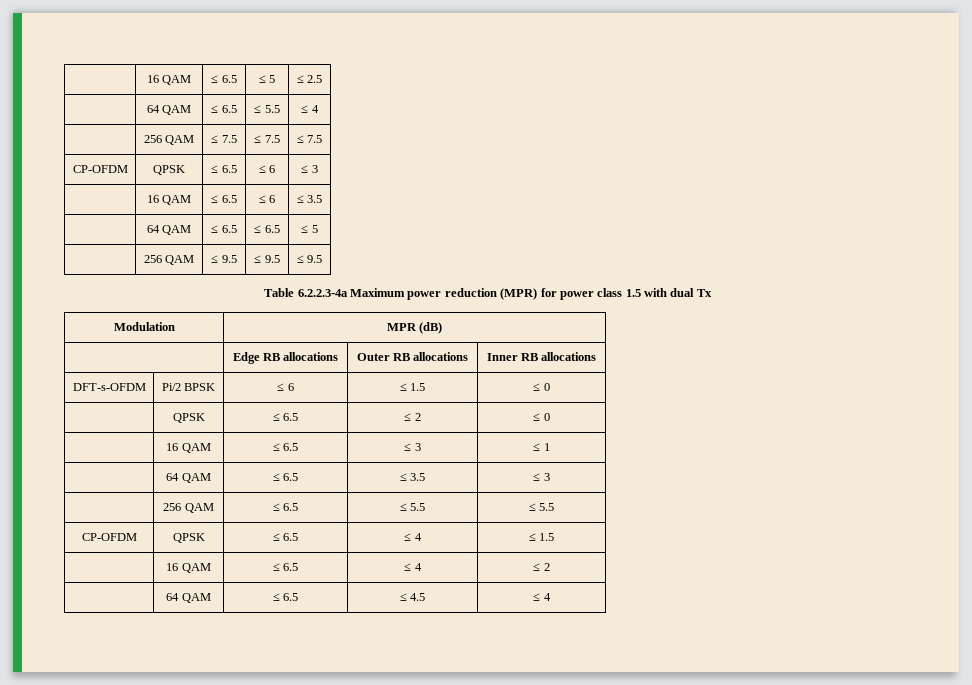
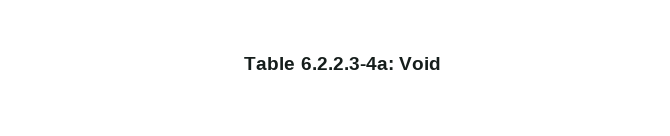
[146,75,192,85] [211,75,237,83] [258,75,276,83] [296,75,323,83] [146,105,192,115] [211,105,237,113] [254,105,280,113] [301,105,319,113] [143,135,195,145] [211,135,237,143] [254,135,280,143] [296,135,323,143] [72,165,128,173] [153,165,185,175] [211,165,237,173] [258,165,276,173] [301,165,318,173] [146,195,192,205] [211,195,237,203] [258,195,276,203] [296,195,323,203] [146,225,192,235] [211,225,237,233] [254,225,280,233] [301,225,318,233] [143,255,195,265] [211,255,237,263] [254,255,280,263] [296,255,323,263] [264,288,712,300] [113,322,175,331] [386,322,443,334] [232,352,339,364] [356,352,469,361] [486,352,597,361] [72,383,146,391] [161,383,216,391] [277,383,294,391] [399,383,426,391] [533,383,550,391] [172,413,205,423] [272,413,299,421] [404,413,421,421] [533,413,550,421] [166,443,211,453] [272,443,299,451] [404,443,421,451] [533,443,550,451] [166,473,211,483] [272,473,299,481] [399,473,426,481] [533,473,550,481] [163,503,214,513] [272,503,299,511] [399,503,426,511] [528,503,555,511] [81,533,137,541] [172,533,205,543] [272,533,299,541] [404,533,422,541] [528,533,555,541] [166,563,211,573] [272,563,299,571] [404,563,422,571] [533,563,550,571] [166,593,211,603] [272,593,299,601] [399,593,426,601] [533,593,551,601] | 16 QAM | ≤ 6.5 | ≤ 5 | ≤ 2.5 // | 64 QAM | ≤ 6.5 | ≤ 5.5 | ≤ 4 // | 256 QAM | ≤ 7.5 | ≤ 7.5 | ≤ 7.5 // CP-OFDM | QPSK | ≤ 6.5 | ≤ 6 | ≤ 3 // | 16 QAM | ≤ 6.5 | ≤ 6 | ≤ 3.5 // | 64 QAM | ≤ 6.5 | ≤ 6.5 | ≤ 5 // | 256 QAM | ≤ 9.5 | ≤ 9.5 | ≤ 9.5 // Table 6.2.2.3-4a Maximum power reduction (MPR) for power class 1.5 with dual Tx // Modulation | MPR (dB) // | Edge RB allocations | Outer RB allocations | Inner RB allocations // DFT-s-OFDM | Pi/2 BPSK | ≤ 6 | ≤ 1.5 | ≤ 0 // | QPSK | ≤ 6.5 | ≤ 2 | ≤ 0 // | 16 QAM | ≤ 6.5 | ≤ 3 | ≤ 1 // | 64 QAM | ≤ 6.5 | ≤ 3.5 | ≤ 3 // | 256 QAM | ≤ 6.5 | ≤ 5.5 | ≤ 5.5 // CP-OFDM | QPSK | ≤ 6.5 | ≤ 4 | ≤ 1.5 // | 16 QAM | ≤ 6.5 | ≤ 4 | ≤ 2 // | 64 QAM | ≤ 6.5 | ≤ 4.5 | ≤ 4 -> [244,57,441,70] Table 6.2.2.3-4a: Void

